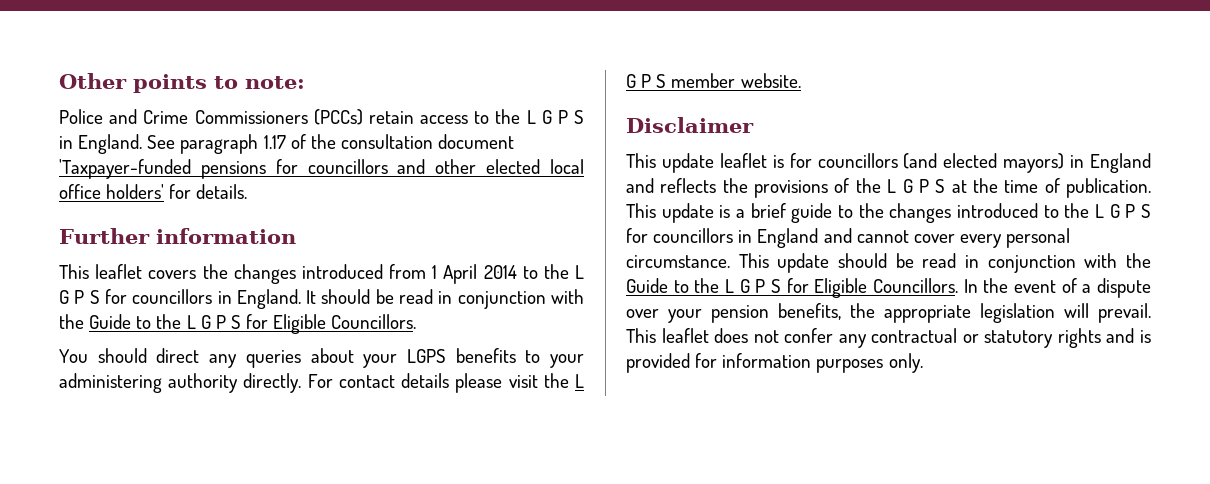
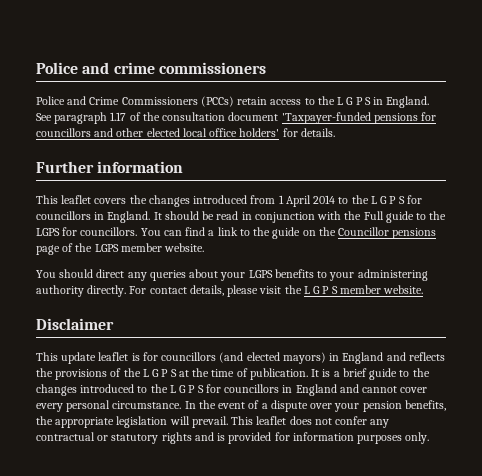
[59,73,305,93] Other points to note: -> [36,62,266,74] Police and crime commissioners
[89,314,417,334] Guide to the L G P S for Eligible Councillors. -> [363,211,447,223] [36,227,437,239] [36,243,205,255] Full guide to the LGPS for councillors. You can find a link to the guide on the Councillor pensions page of the LGPS member website.
[401,373,450,388] details -> [189,285,224,296] details,
[626,203,714,223] This update -> [311,369,320,377] It
[738,253,1151,273] [626,278,958,298] This update should be read in conjunction with the Guide to the L G P S for Eligible Councillors. -> (182, 405) none

